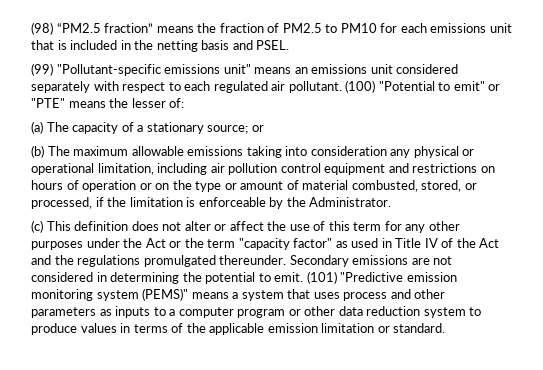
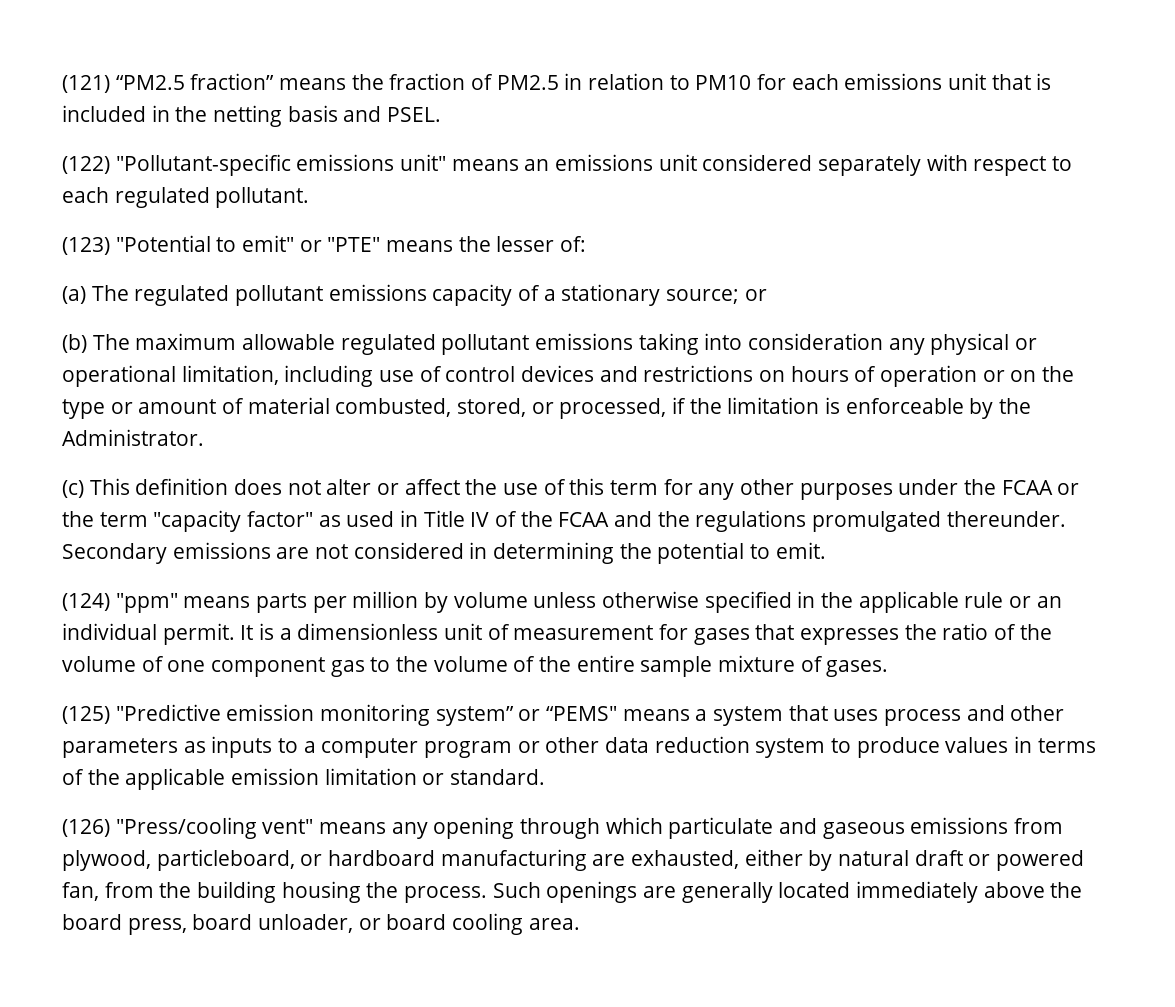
[31,22,53,35] (98) -> [62,75,110,93] (121)
(322, 28) none -> [564,73,665,90] in relation
[31,63,53,76] (99) -> [62,156,110,174] (122)
[271,81,286,91] air -> (210, 197) none
[345,80,376,93] (100) -> [62,237,110,255] // (123)
(69, 127) none -> [134,284,427,306] regulated pollutant emissions
(184, 151) none -> [340,334,530,355] regulated pollutant
[210,163,386,175] air pollution control equipment -> [379,365,595,382] use of control devices
[145,238,166,248] Act -> [1001,480,1053,495] FCAA
[479,238,500,248] Act -> [558,512,610,527] FCAA
[306,271,457,284] [31,288,189,301] (101) "Predictive emission monitoring system (PEMS)" -> [62,591,1062,613] [62,623,1052,645] [62,655,889,677] [62,704,618,726] // (124) "ppm" means parts per million by volume unless otherwise specified in the applicable rule or an individual permit. It is a dimensionless unit of measurement for gases that expresses the ratio of the volume of one component gas to the volume of the entire sample mixture of gases. // (125) "Predictive emission monitoring system” or “PEMS"
(446, 328) none -> [62,817,1064,839] [62,849,1085,871] [62,881,1083,903] [62,913,580,935] // (126) "Press/cooling vent" means any opening through which particulate and gaseous emissions from plywood, particleboard, or hardboard manufacturing are exhausted, either by natural draft or powered fan, from the building housing the process. Such openings are generally located immediately above the board press, board unloader, or board cooling area.

